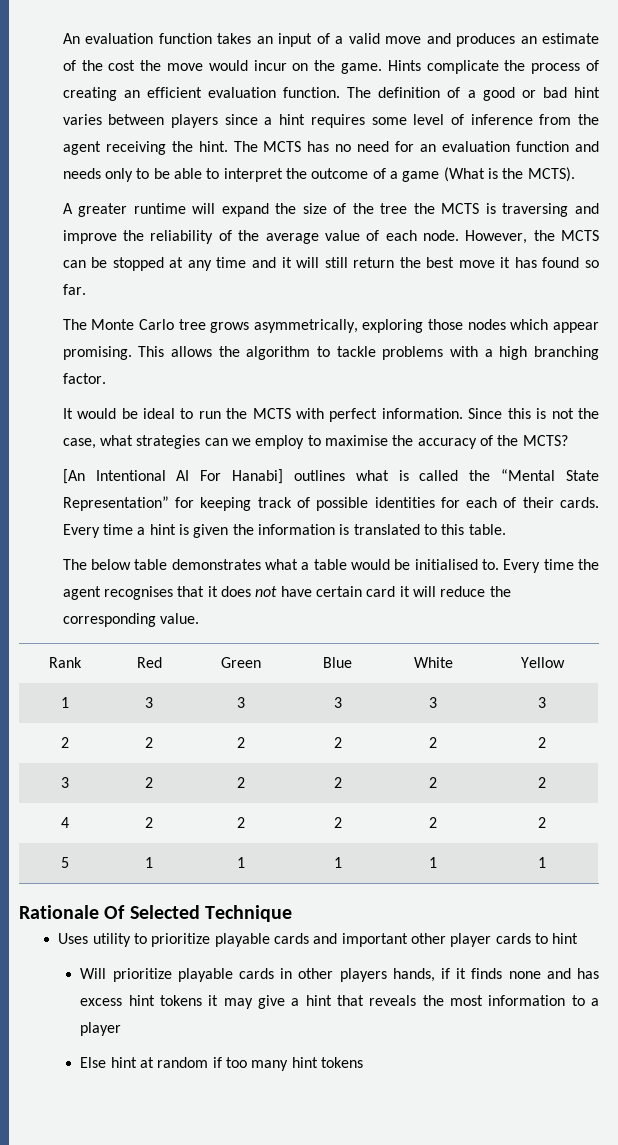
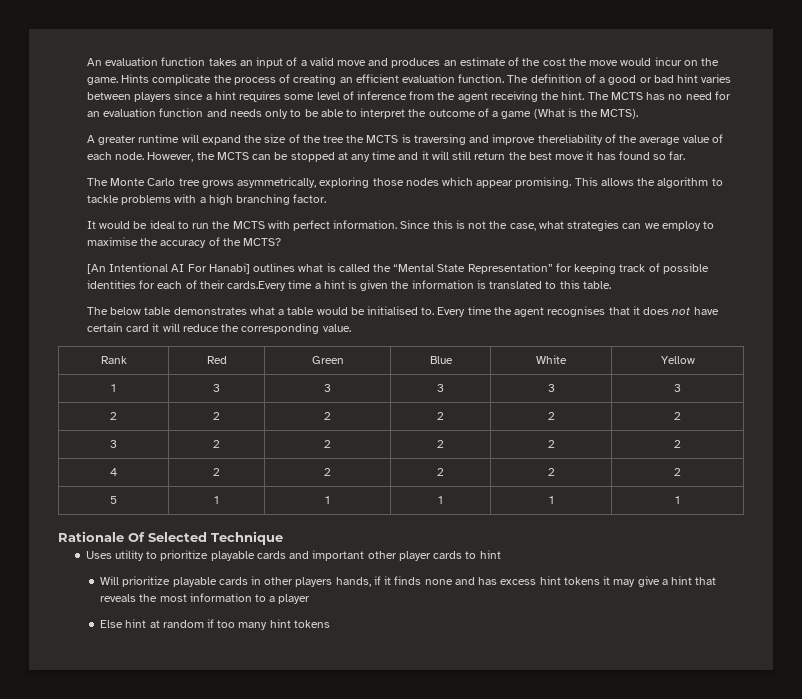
[123,230,214,244] the reliability -> [537,134,603,145] thereliability
[560,497,600,508] [62,524,100,538] cards. Every -> [227,281,287,291] cards.Every

